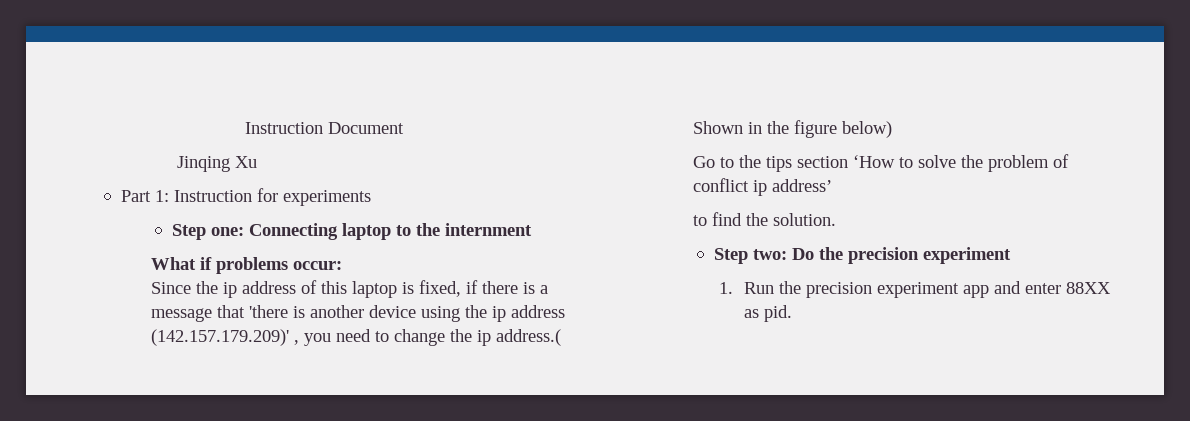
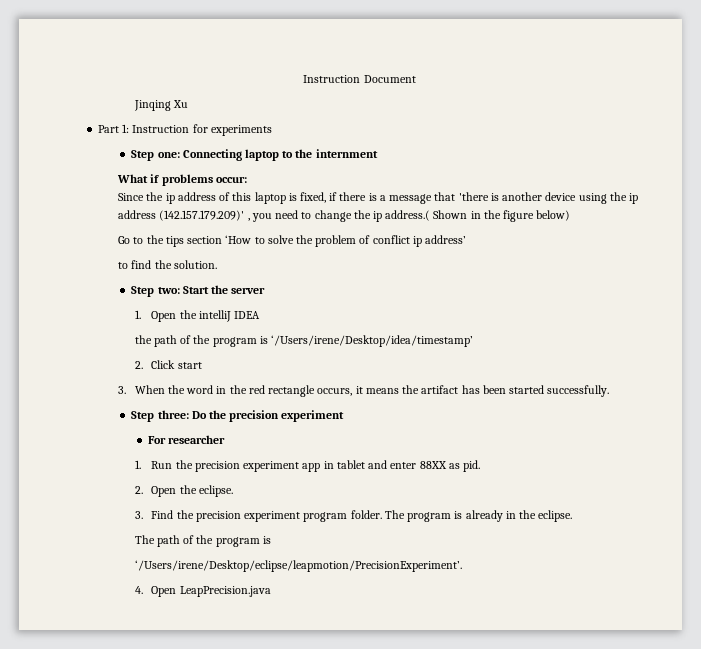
(787, 254) none -> [182,285,266,294] [134,310,261,322] [134,335,474,347] [134,360,202,369] [118,385,610,397] [131,410,189,422] Start the server // 1. Open the intelliJ IDEA // the path of the program is ‘/Users/irene/Desktop/idea/timestamp’ // 2. Click start // 3. When the word in the red rectangle occurs, it means the artifact has been started successfully. // Step three:
(1011, 255) none -> [147,435,226,444] // For researcher
(989, 291) none -> [323,460,365,469] in tablet
(792, 313) none -> [134,485,233,497] [134,510,573,522] [134,535,271,547] [134,560,462,572] [134,586,271,597] // 2. Open the eclipse. // 3. Find the precision experiment program folder. The program is already in the eclipse. // The path of the program is // ‘/Users/irene/Desktop/eclipse/leapmotion/PrecisionExperiment’. // 4. Open LeapPrecision.java

